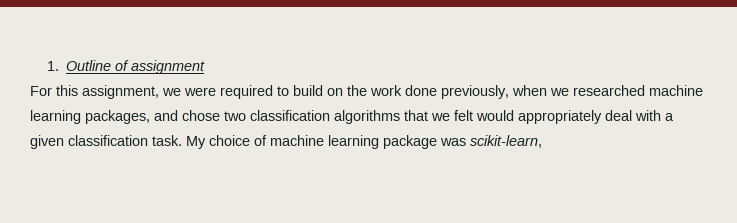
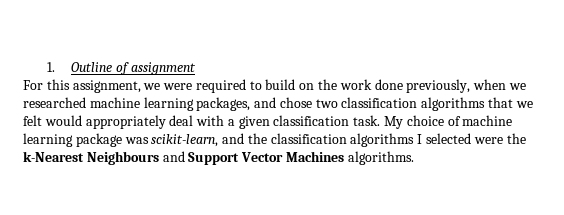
(542, 141) none -> [222,133,526,147] [23,151,414,165] and the classification algorithms I selected were the k-Nearest Neighbours and Support Vector Machines algorithms.

